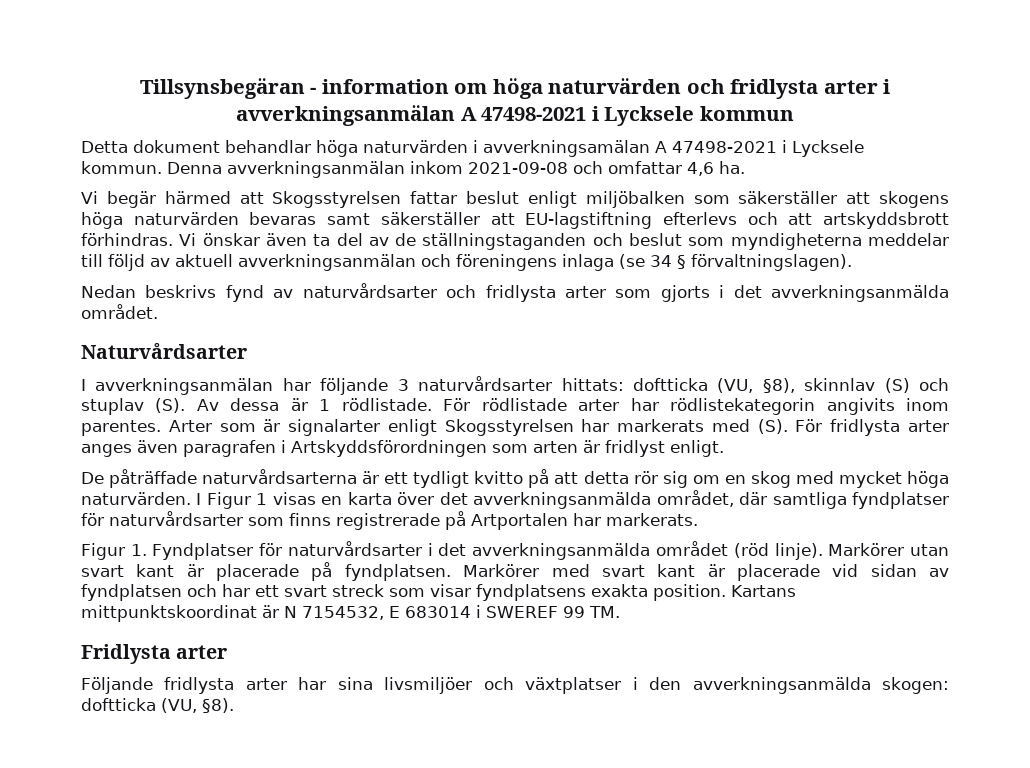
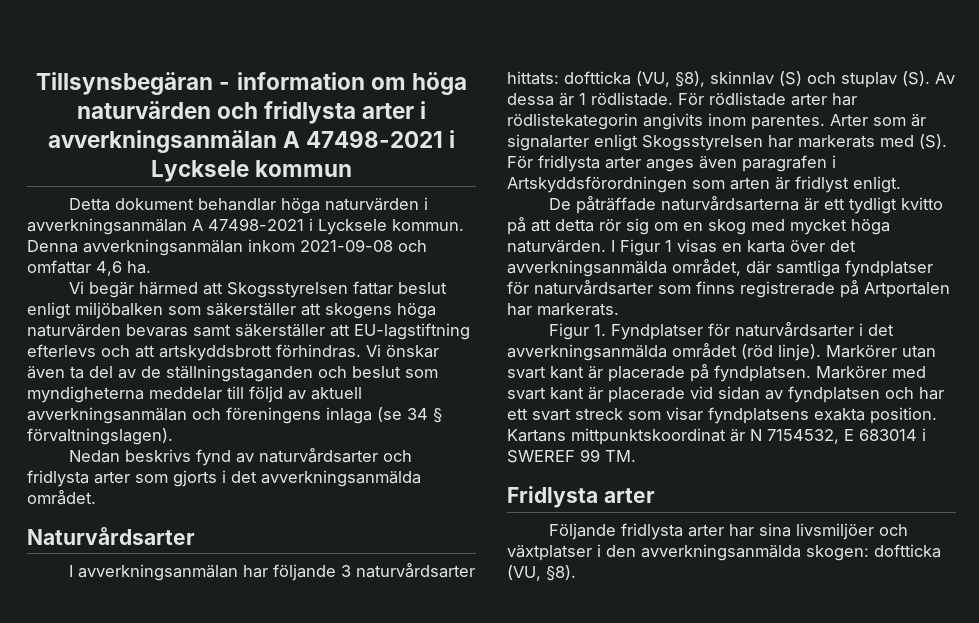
[483,140,650,157] avverkningsamälan -> [27,218,187,235] avverkningsanmälan

